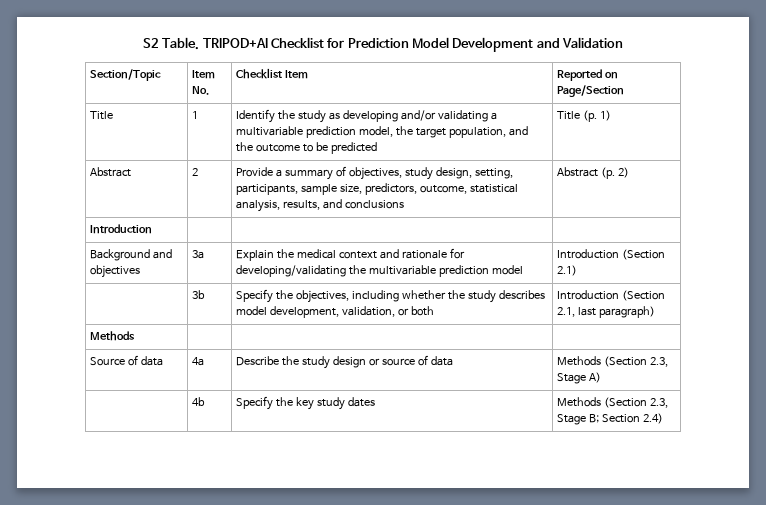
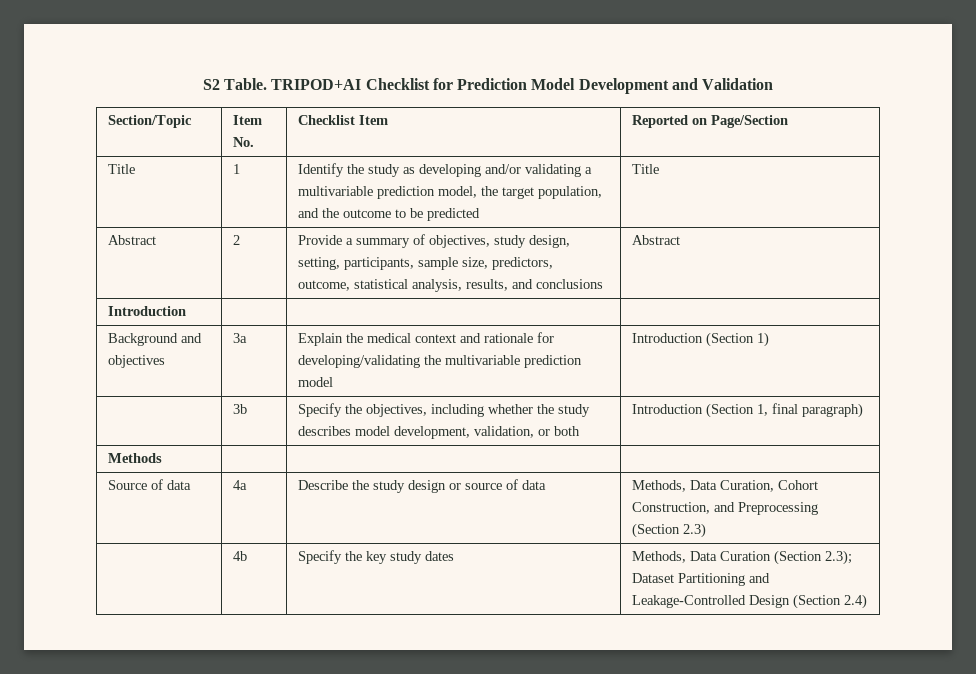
[583,110,612,122] (p. 1) -> (660, 169) none
[601,167,630,179] (p. 2) -> (681, 240) none
[557,265,578,276] 2.1) -> [757,332,770,347] 1)
[557,307,597,317] 2.1, last -> [757,403,799,416] 1, final
[557,356,669,367] [557,372,602,384] Methods (Section 2.3, Stage A) -> [632,480,819,492] [632,502,819,515] [632,523,707,538] Methods, Data Curation, Cohort Construction, and Preprocessing (Section 2.3)
[557,397,669,408] [557,414,641,425] Methods (Section 2.3, Stage B; Section -> [632,550,853,565] [632,573,771,586] [632,594,842,609] Methods, Data Curation (Section 2.3); Dataset Partitioning and Leakage-Controlled Design (Section

